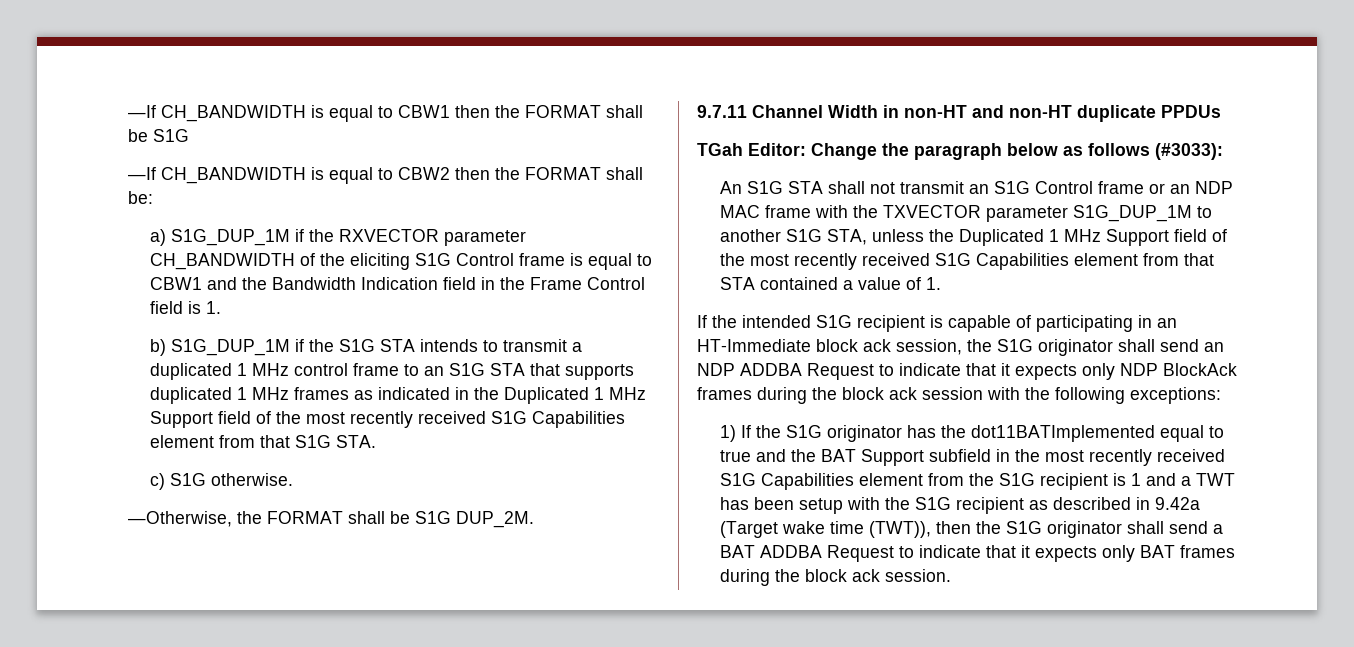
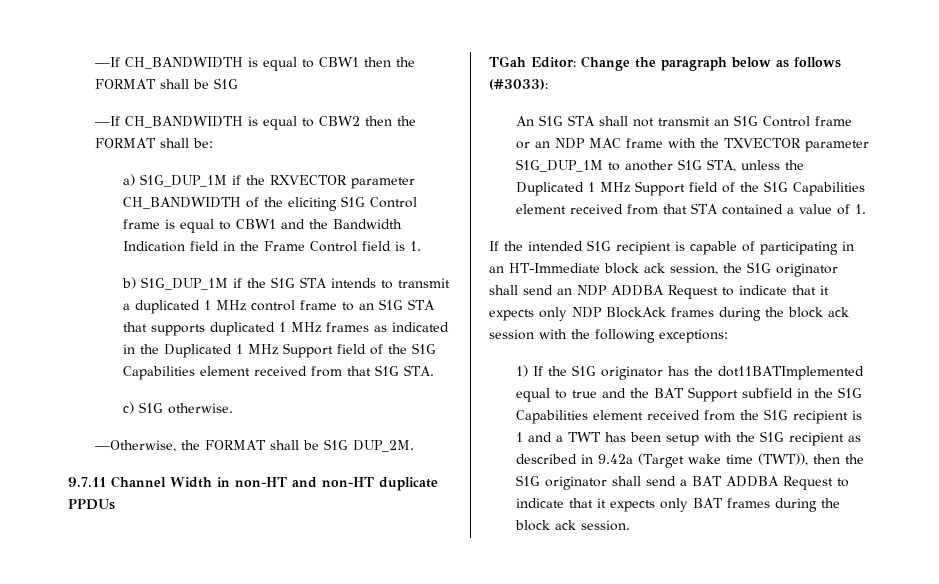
[306,411,626,428] [150,435,215,448] most recently received S1G Capabilities element -> [411,343,436,354] [122,366,307,380] S1G Capabilities element received
[749,253,1138,270] most recently received S1G Capabilities element -> [764,181,866,196] [516,204,624,214] S1G Capabilities element received
[1044,449,1225,466] [719,473,923,490] most recently received S1G Capabilities element -> [838,387,863,398] [516,410,701,424] S1G Capabilities element received

